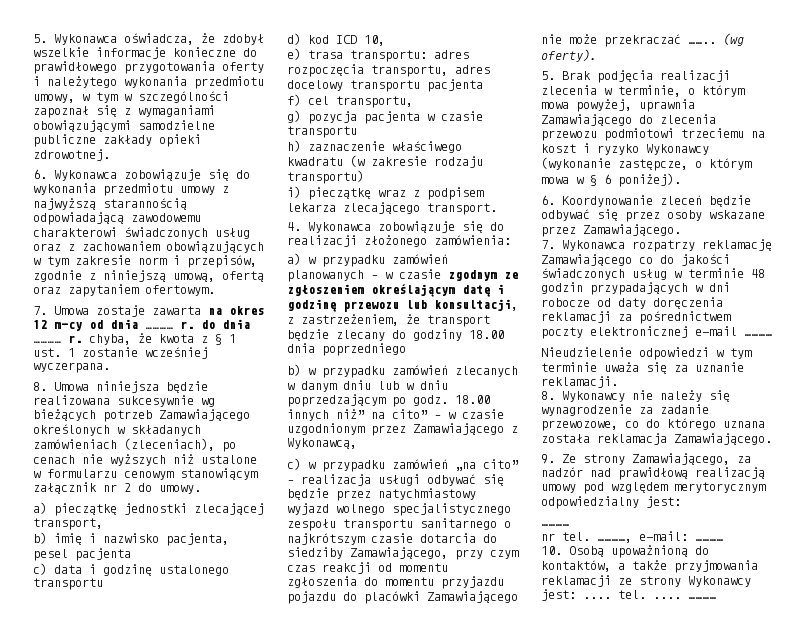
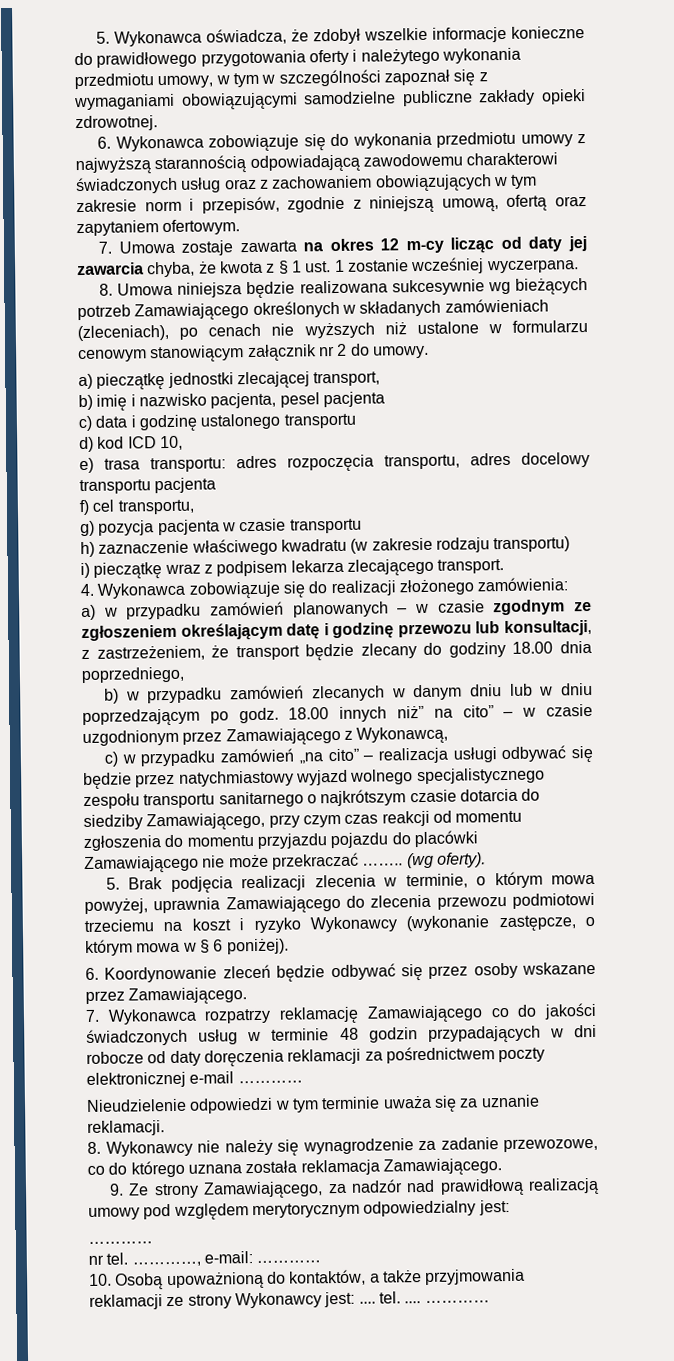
[89,319,250,329] [33,335,82,343] od dnia ………… r. do dnia ………… r. -> [450,236,587,254] [77,262,144,276] licząc od daty jej zawarcia
[322,343,406,356] poprzedniego -> [81,666,185,684] poprzedniego,

